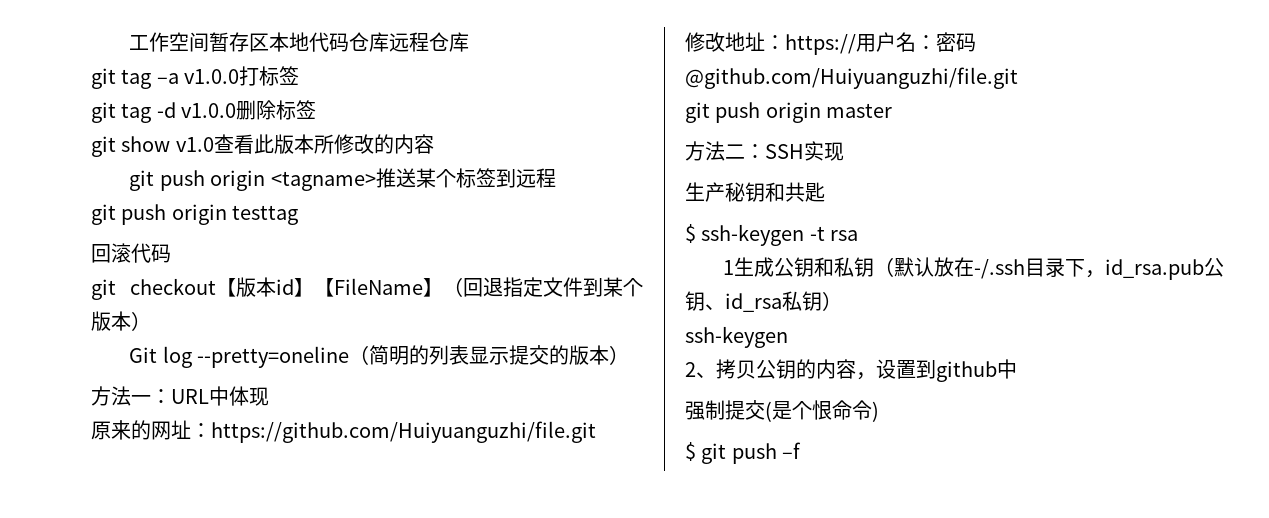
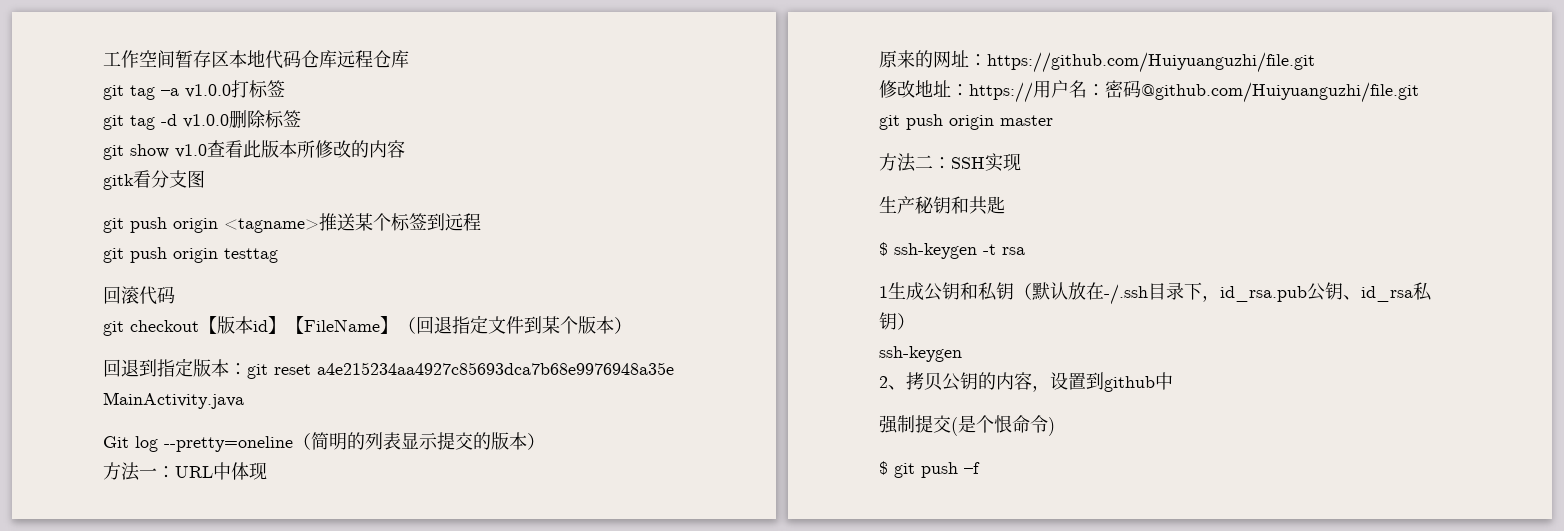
(434, 144) none -> [103,170,205,190] // gitk看分支图
(151, 321) none -> [103,358,674,379] [103,392,244,409] // 回退到指定版本：git reset a4e215234aa4927c85693dca7b68e9976948a35e MainActivity.java

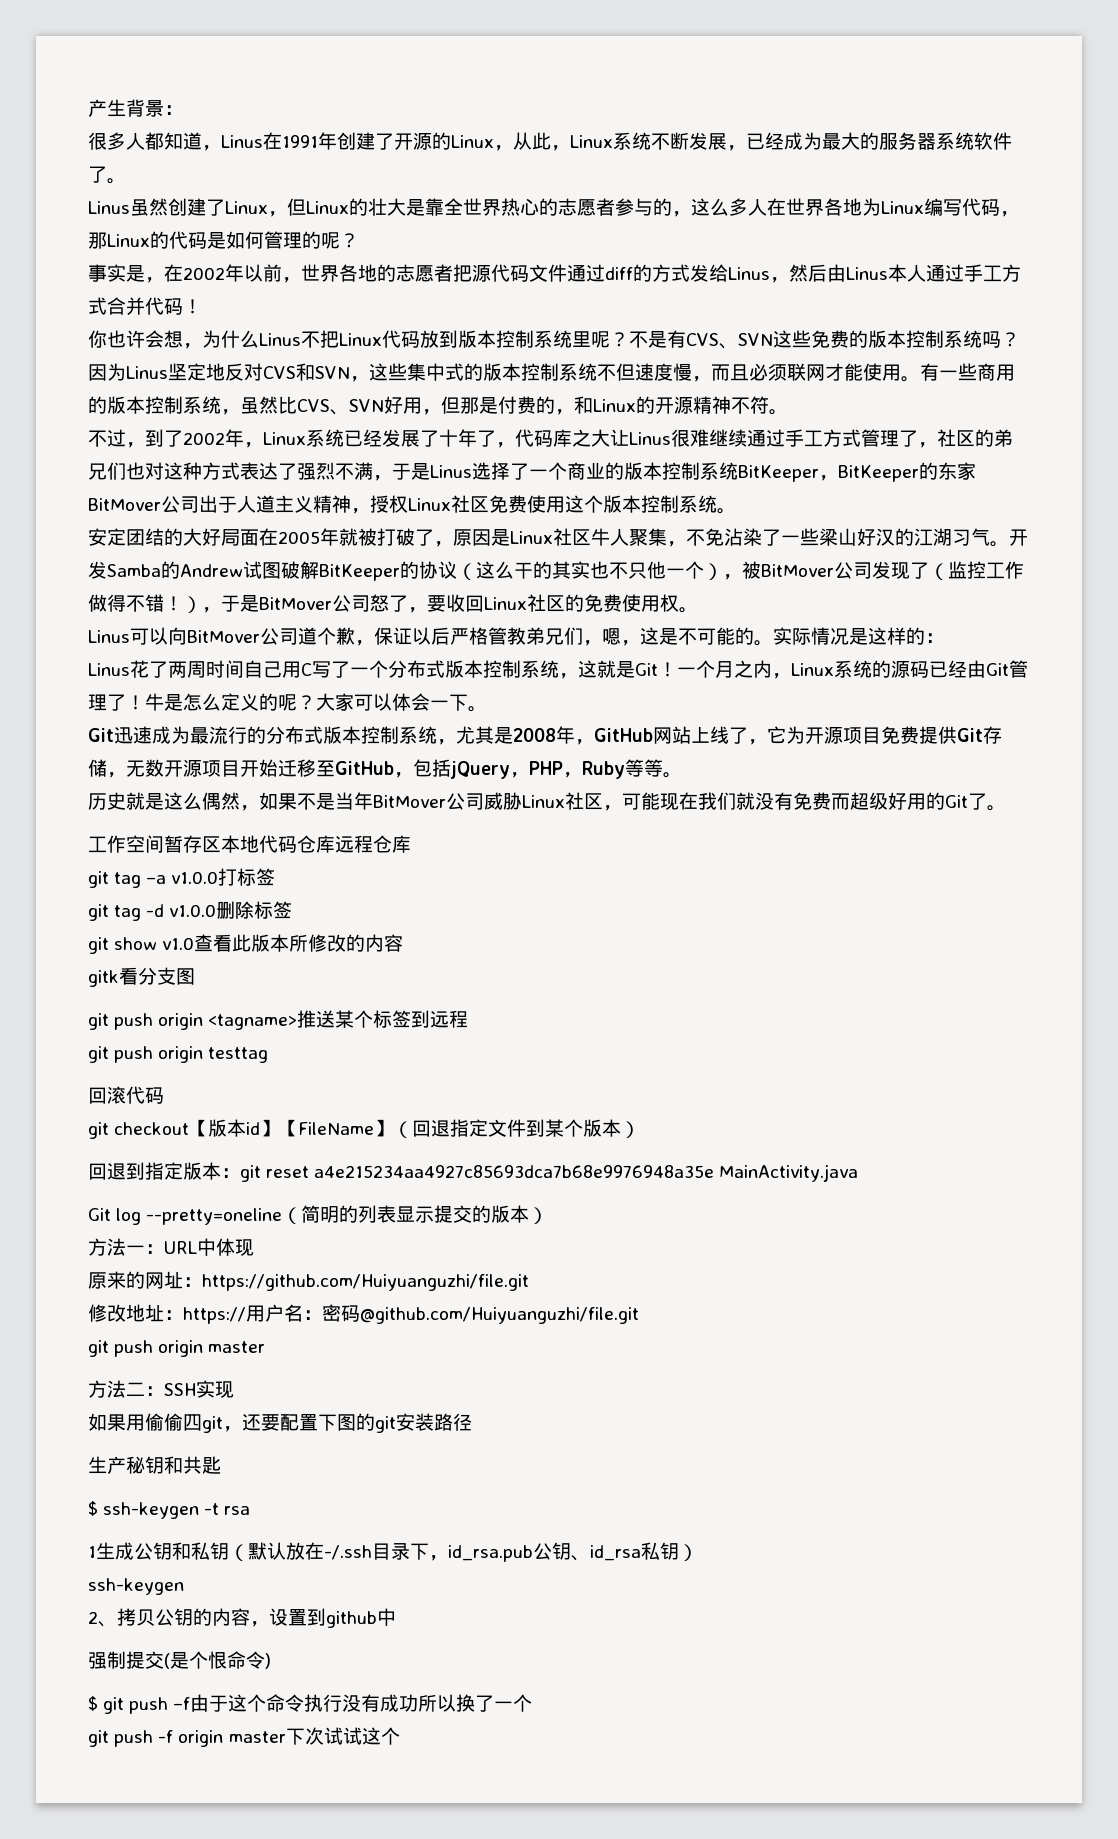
(103, 58) none -> [88,99,183,117] [88,132,1012,151] [88,166,126,184] [88,198,1019,217] [88,231,359,249] [88,264,1021,283] [88,297,202,315] [88,330,1020,349] [88,363,1015,382] [88,396,788,415] [88,429,1013,448] [88,462,976,482] [88,495,736,514] [88,528,1028,547] [88,561,1024,581] [88,594,698,613] [88,627,944,646] [88,660,1028,679] [88,693,487,712] [88,726,1002,745] [88,759,682,779] [88,792,1006,811] 产生背景： // 很多人都知道，Linus在1991年创建了开源的Linux，从此，Linux系统不断发展，已经成为最大的服务器系统软件了。 // Linus虽然创建了Linux，但Linux的壮大是靠全世界热心的志愿者参与的，这么多人在世界各地为Linux编写代码，那Linux的代码是如何管理的呢？ // 事实是，在2002年以前，世界各地的志愿者把源代码文件通过diff的方式发给Linus，然后由Linus本人通过手工方式合并代码！ // 你也许会想，为什么Linus不把Linux代码放到版本控制系统里呢？不是有CVS、SVN这些免费的版本控制系统吗？因为Linus坚定地反对CVS和SVN，这些集中式的版本控制系统不但速度慢，而且必须联网才能使用。有一些商用的版本控制系统，虽然比CVS、SVN好用，但那是付费的，和Linux的开源精神不符。 // 不过，到了2002年，Linux系统已经发展了十年了，代码库之大让Linus很难继续通过手工方式管理了，社区的弟兄们也对这种方式表达了强烈不满，于是Linus选择了一个商业的版本控制系统BitKeeper，BitKeeper的东家BitMover公司出于人道主义精神，授权Linux社区免费使用这个版本控制系统。 // 安定团结的大好局面在2005年就被打破了，原因是Linux社区牛人聚集，不免沾染了一些梁山好汉的江湖习气。开发Samba的Andrew试图破解BitKeeper的协议（这么干的其实也不只他一个），被BitMover公司发现了（监控工作做得不错！），于是BitMover公司怒了，要收回Linux社区的免费使用权。 // Linus可以向BitMover公司道个歉，保证以后严格管教弟兄们，嗯，这是不可能的。实际情况是这样的： // Linus花了两周时间自己用C写了一个分布式版本控制系统，这就是Git！一个月之内，Linux系统的源码已经由Git管理了！牛是怎么定义的呢？大家可以体会一下。 // Git迅速成为最流行的分布式版本控制系统，尤其是2008年，GitHub网站上线了，它为开源项目免费提供Git存储，无数开源项目开始迁移至GitHub，包括jQuery，PHP，Ruby等等。 // 历史就是这么偶然，如果不是当年BitMover公司威胁Linux社区，可能现在我们就没有免费而超级好用的Git了。 //
(1021, 162) none -> [88,1413,472,1433] // 如果用偷偷四git，还要配置下图的git安装路径
(980, 468) none -> [190,1694,533,1712] [88,1727,400,1747] 由于这个命令执行没有成功所以换了一个 // git push -f origin master下次试试这个

